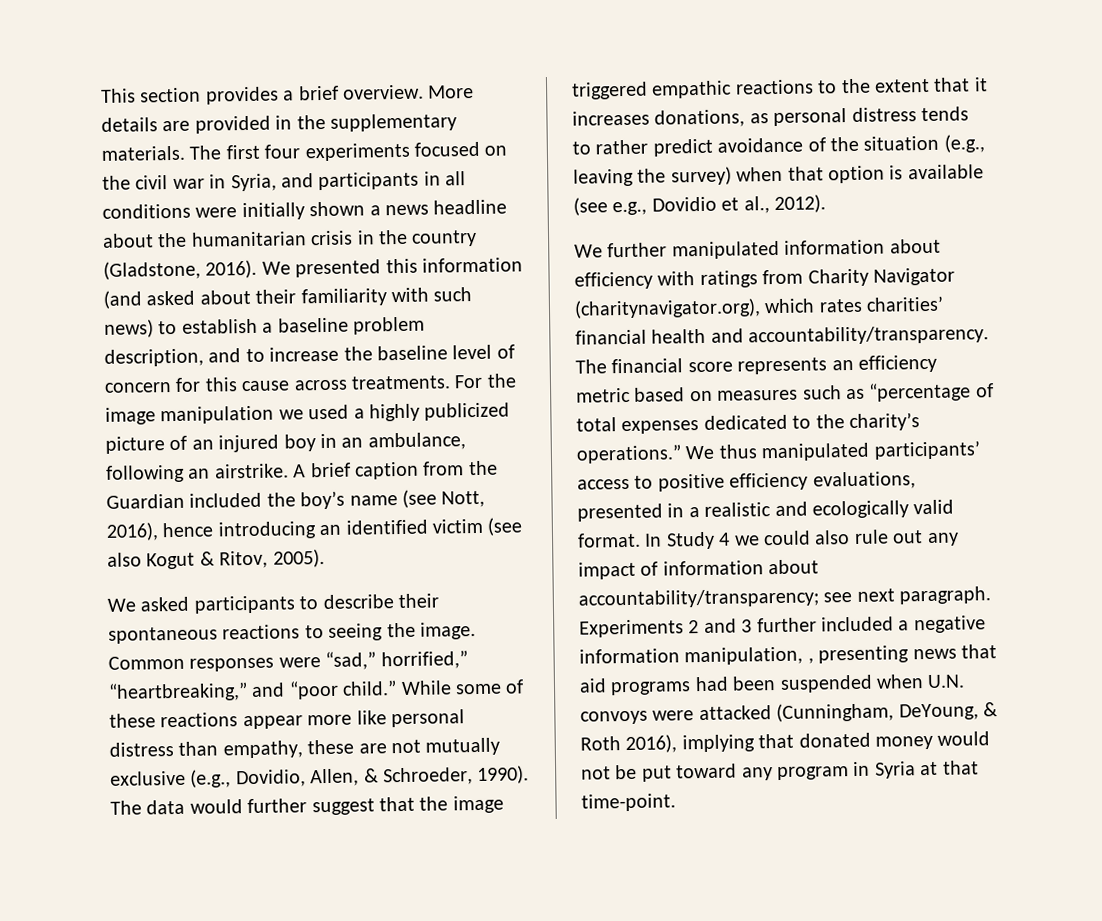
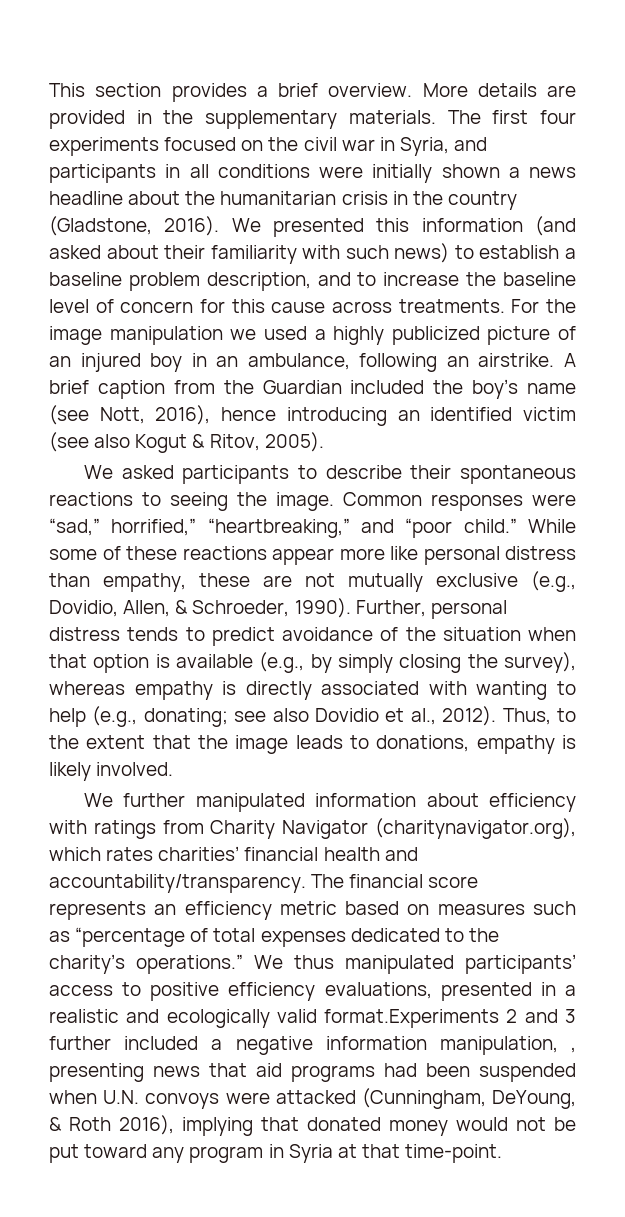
[110,795,504,816] [571,77,988,100] [572,109,769,128] The data would further suggest that the image triggered empathic reactions to the extent that it increases donations, as -> [355,600,426,617] Further,
[595,139,649,155] rather -> (205, 634) none
[943,134,985,153] [573,166,732,187] (e.g., leaving the survey) -> (521, 634) none
[573,194,826,216] (see e.g., Dovidio et al., 2012). -> [259,652,576,673] [49,681,576,700] [49,706,576,727] [49,735,576,754] [49,762,174,781] (e.g., by simply closing the survey), whereas empathy is directly associated with wanting to help (e.g., donating; see also Dovidio et al., 2012). Thus, to the extent that the image leads to donations, empathy is likely involved.
[577,529,959,550] [578,559,820,580] [578,586,992,609] [579,619,684,638] format. In Study 4 we could also rule out any impact of information about accountability/transparency; see next paragraph. Experiments -> [324,1009,500,1028] format.Experiments

